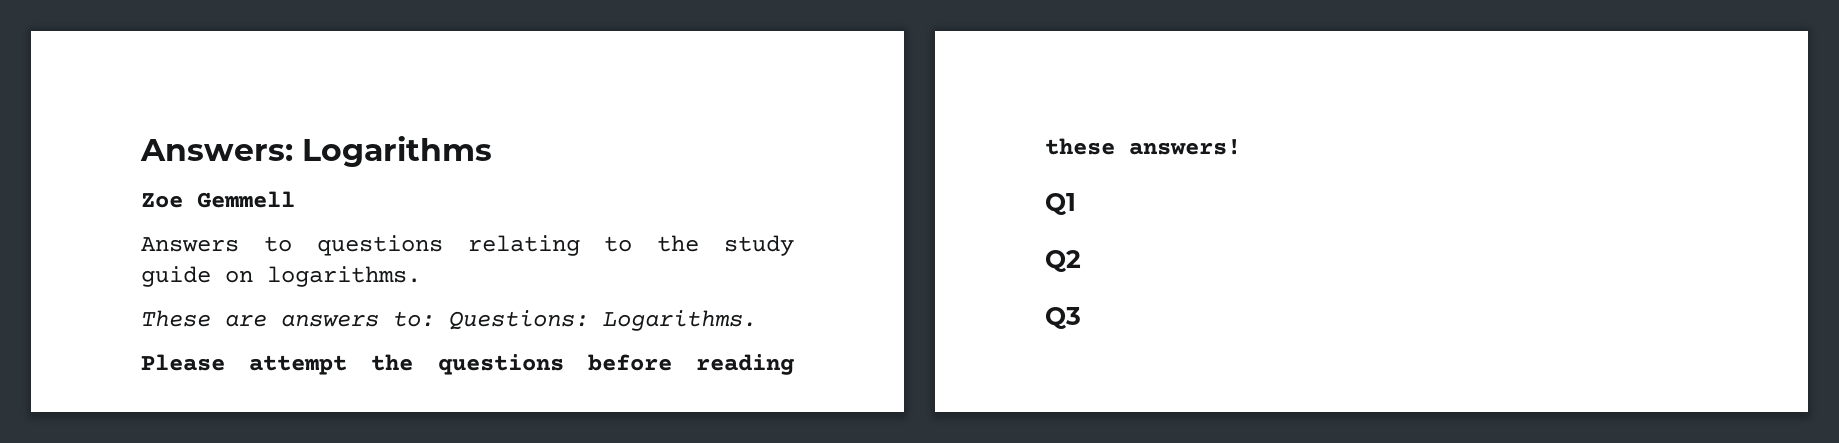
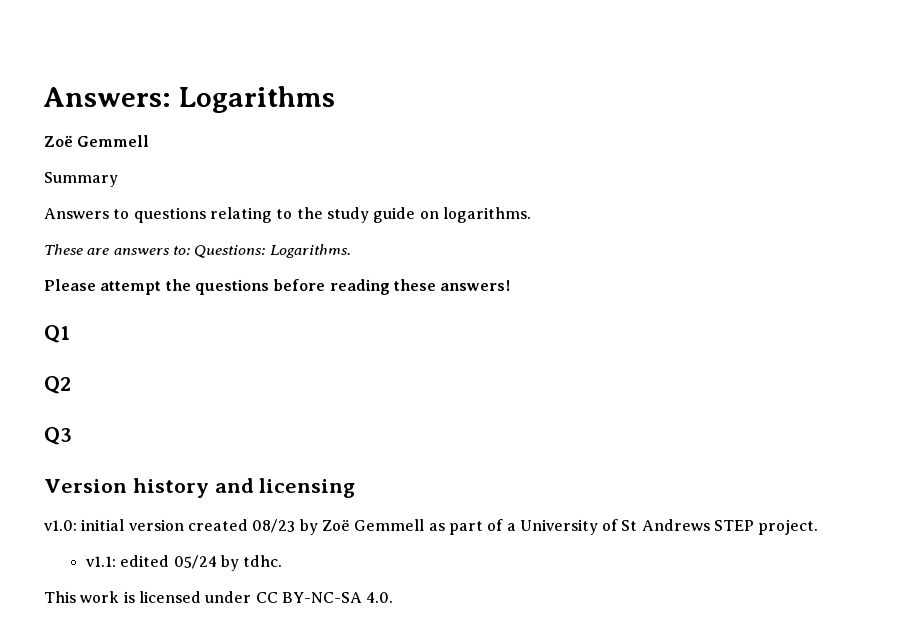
[141,191,295,208] Zoe Gemmell -> [44,135,150,147] [44,172,118,187] Zoë Gemmell // Summary
(1081, 318) none -> [44,478,356,498] [44,519,819,535] [85,555,283,571] [44,591,394,603] // Version history and licensing // v1.0: initial version created 08/23 by Zoë Gemmell as part of a University of St Andrews STEP project. // v1.1: edited 05/24 by tdhc. // This work is licensed under CC BY-NC-SA 4.0.

